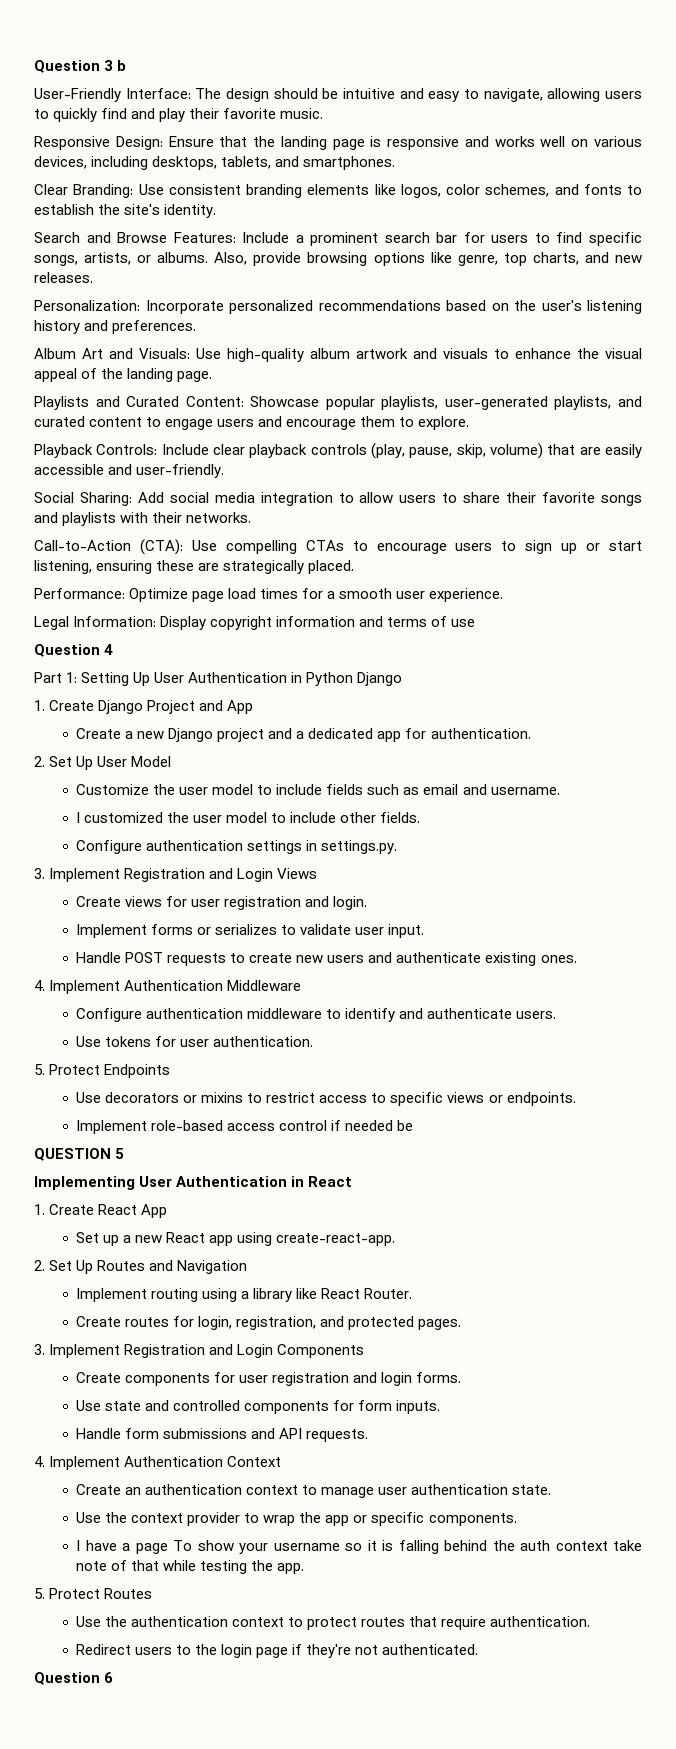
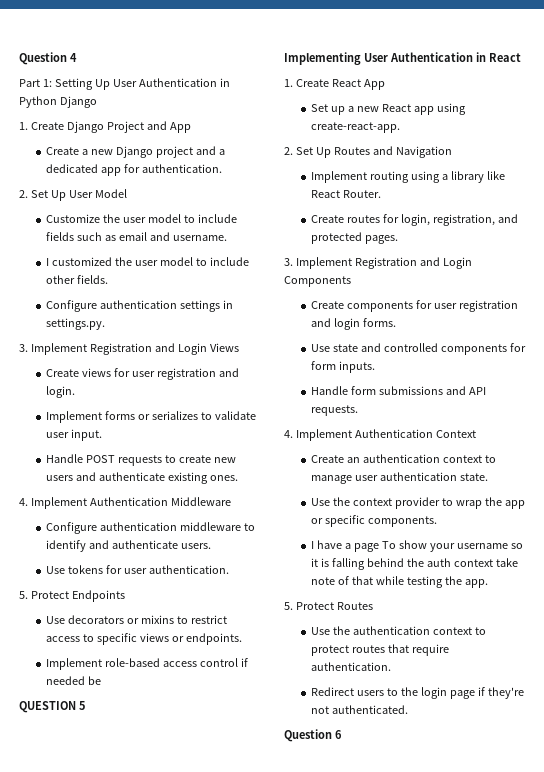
[34,60,127,73] [34,88,642,102] [34,108,324,122] [34,136,642,150] [34,156,396,170] [34,184,642,198] [34,204,217,218] [34,232,643,246] [34,252,643,266] [34,272,93,283] [34,300,642,314] [34,320,197,334] [34,348,642,362] [34,368,213,382] [34,396,642,410] [34,416,470,430] [34,443,642,459] [34,464,225,478] [34,492,642,506] [34,512,252,526] [34,539,642,555] [34,560,355,574] [34,588,504,602] [34,616,476,630] [34,644,100,657] Question 3 b // User-Friendly Interface: The design should be intuitive and easy to navigate, allowing users to quickly find and play their favorite music. // Responsive Design: Ensure that the landing page is responsive and works well on various devices, including desktops, tablets, and smartphones. // Clear Branding: Use consistent branding elements like logos, color schemes, and fonts to establish the site's identity. // Search and Browse Features: Include a prominent search bar for users to find specific songs, artists, or albums. Also, provide browsing options like genre, top charts, and new releases. // Personalization: Incorporate personalized recommendations based on the user's listening history and preferences. // Album Art and Visuals: Use high-quality album artwork and visuals to enhance the visual appeal of the landing page. // Playlists and Curated Content: Showcase popular playlists, user-generated playlists, and curated content to engage users and encourage them to explore. // Playback Controls: Include clear playback controls (play, pause, skip, volume) that are easily accessible and user-friendly. // Social Sharing: Add social media integration to allow users to share their favorite songs and playlists with their networks. // Call-to-Action (CTA): Use compelling CTAs to encourage users to sign up or start listening, ensuring these are strategically placed. // Performance: Optimize page load times for a smooth user experience. // Legal Information: Display copyright information and terms of use // Question -> [19,52,67,65] Question

